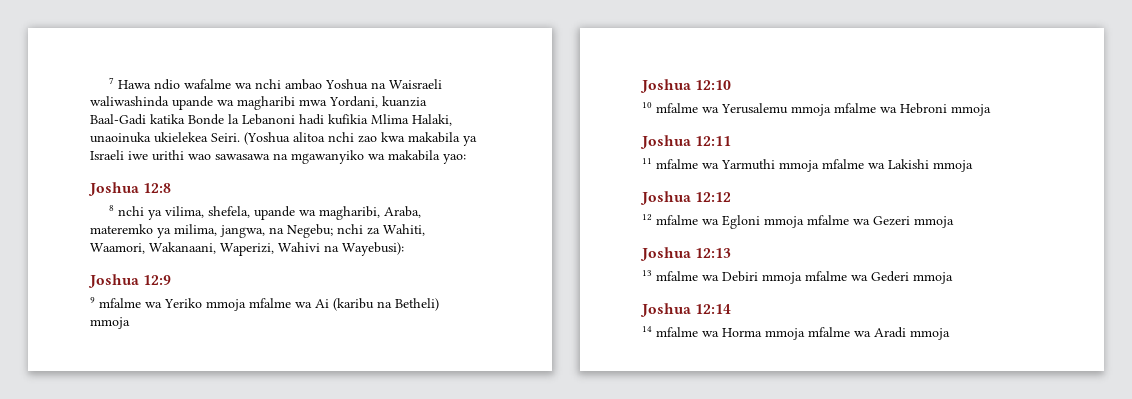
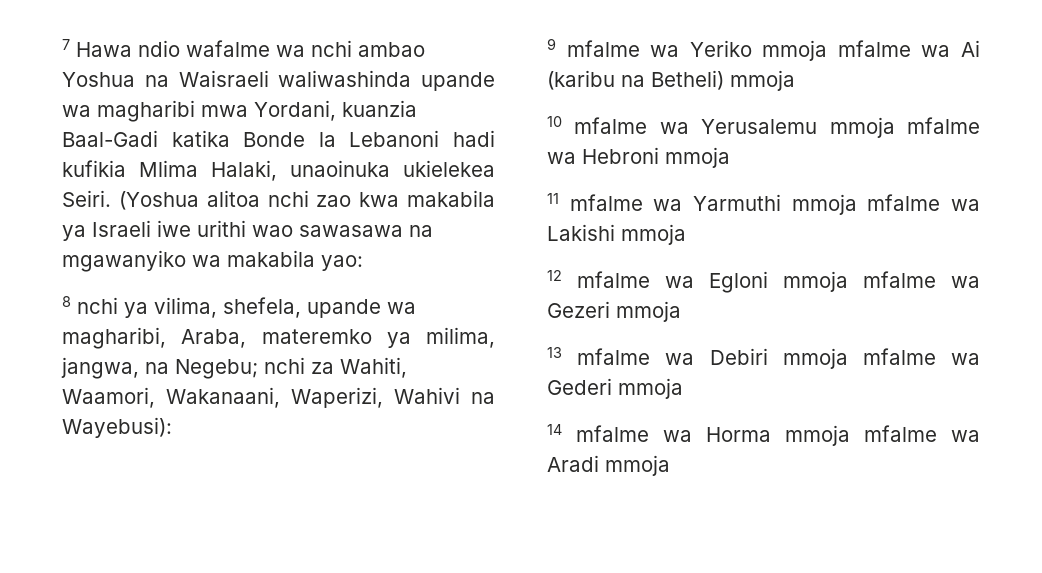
[88,182,172,196] // Joshua 12:8 -> (363, 263) none
[88,274,172,288] // Joshua 12:9 -> (172, 427) none
[640,79,732,93] // Joshua 12:10 -> (795, 80) none
[640,135,732,149] // Joshua 12:11 -> (730, 157) none
[640,191,732,205] // Joshua 12:12 -> (686, 234) none
[640,247,732,261] // Joshua 12:13 -> (681, 311) none
[640,303,732,317] // Joshua 12:14 -> (683, 388) none

